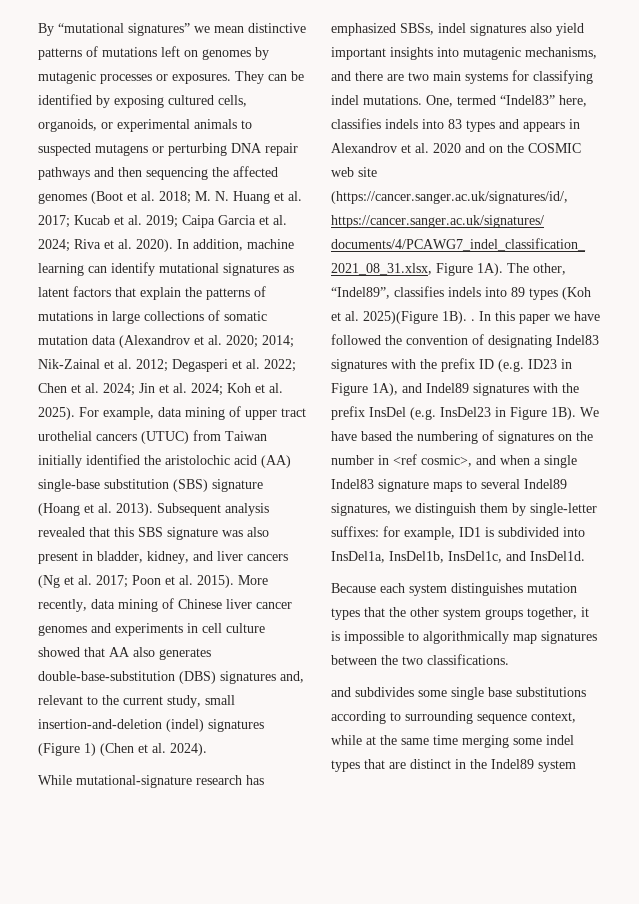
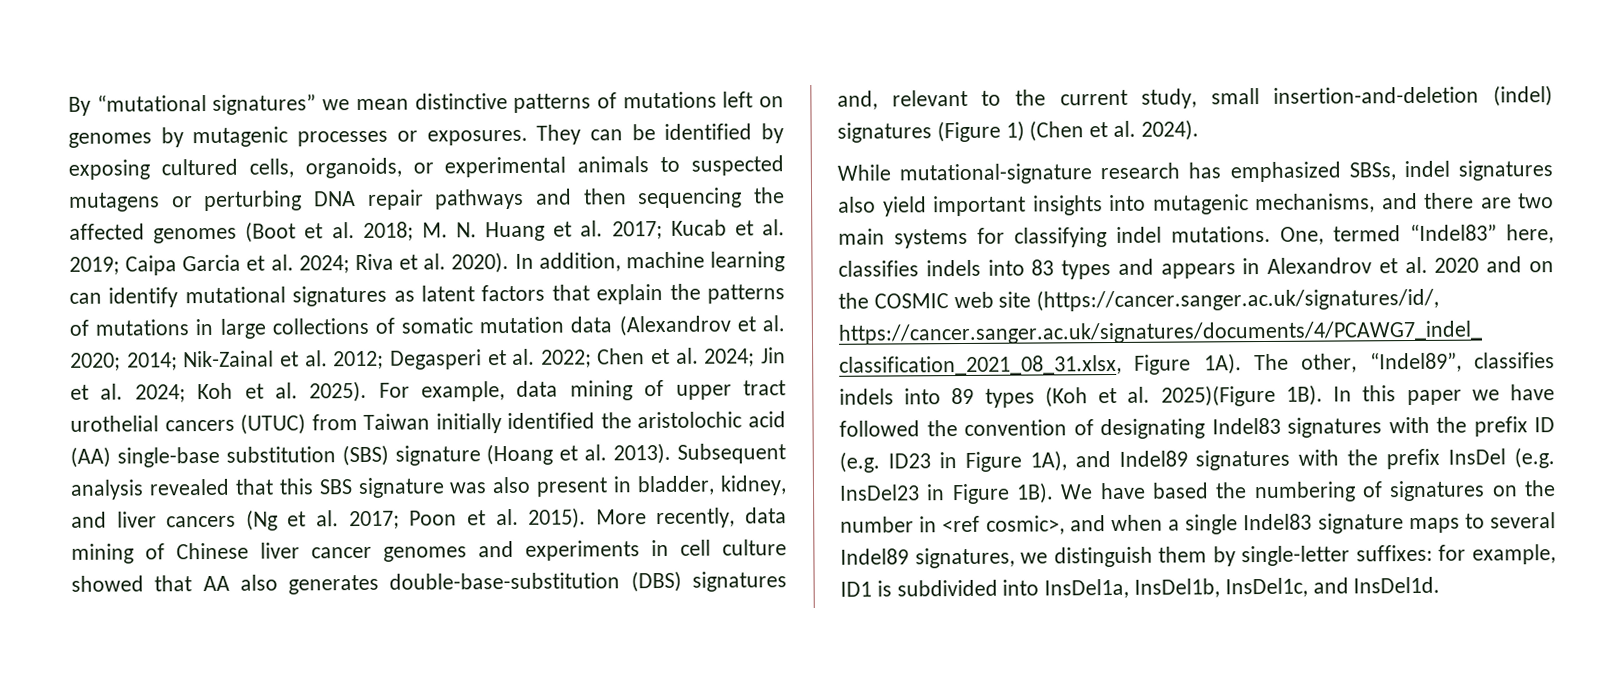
[471,319,475,321] . -> (1323, 395) none
[331,583,577,596] [331,607,589,620] [331,631,597,644] [331,654,509,665] [331,687,586,700] [331,711,576,724] [331,735,574,748] [331,759,576,772] // Because each system distinguishes mutation types that the other system groups together, it is impossible to algorithmically map signatures between the two classifications. // and subdivides some single base substitutions according to surrounding sequence context, while at the same time merging some indel types that are distinct in the Indel89 system -> (1441, 585) none

